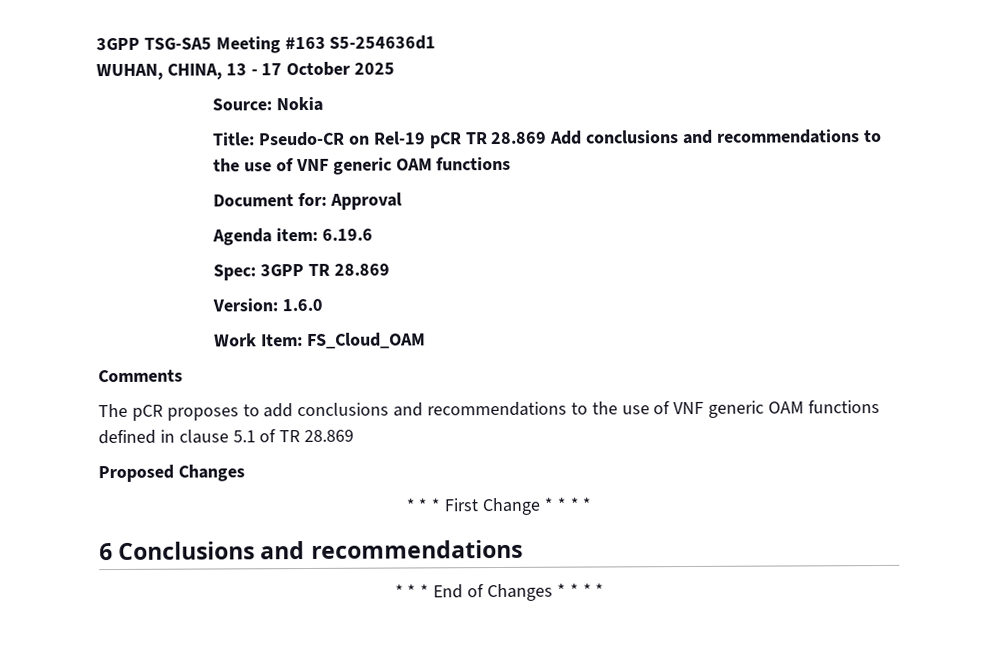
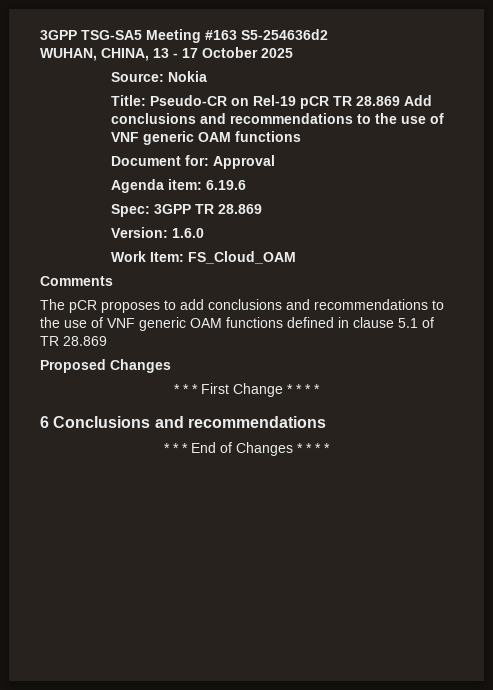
[329,35,437,50] S5-254636d1 -> [241,29,328,40] S5-254636d2

